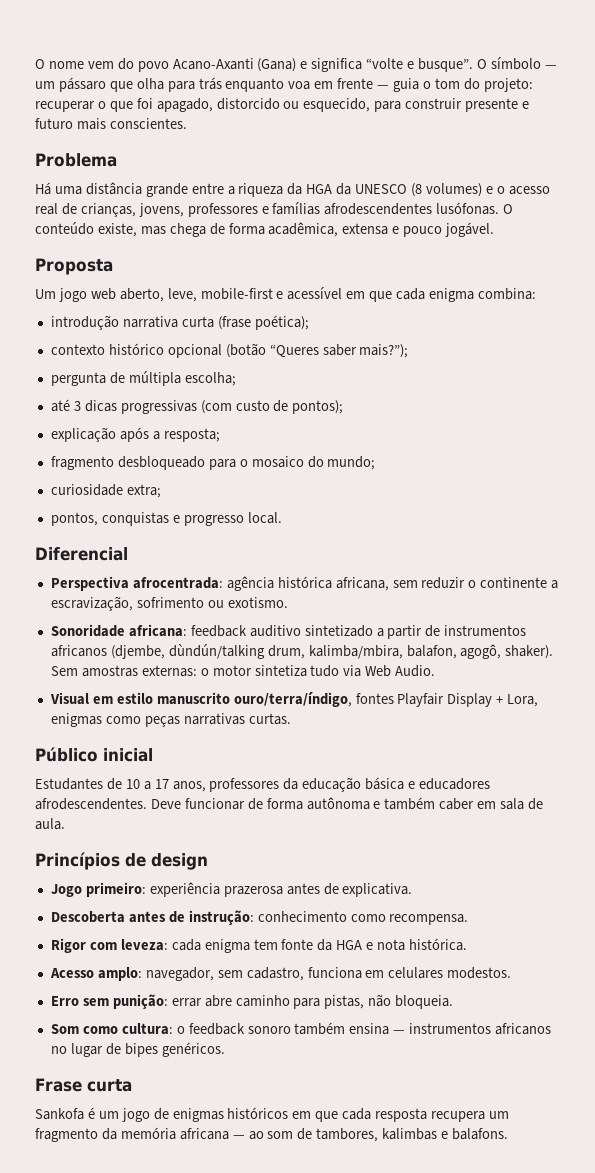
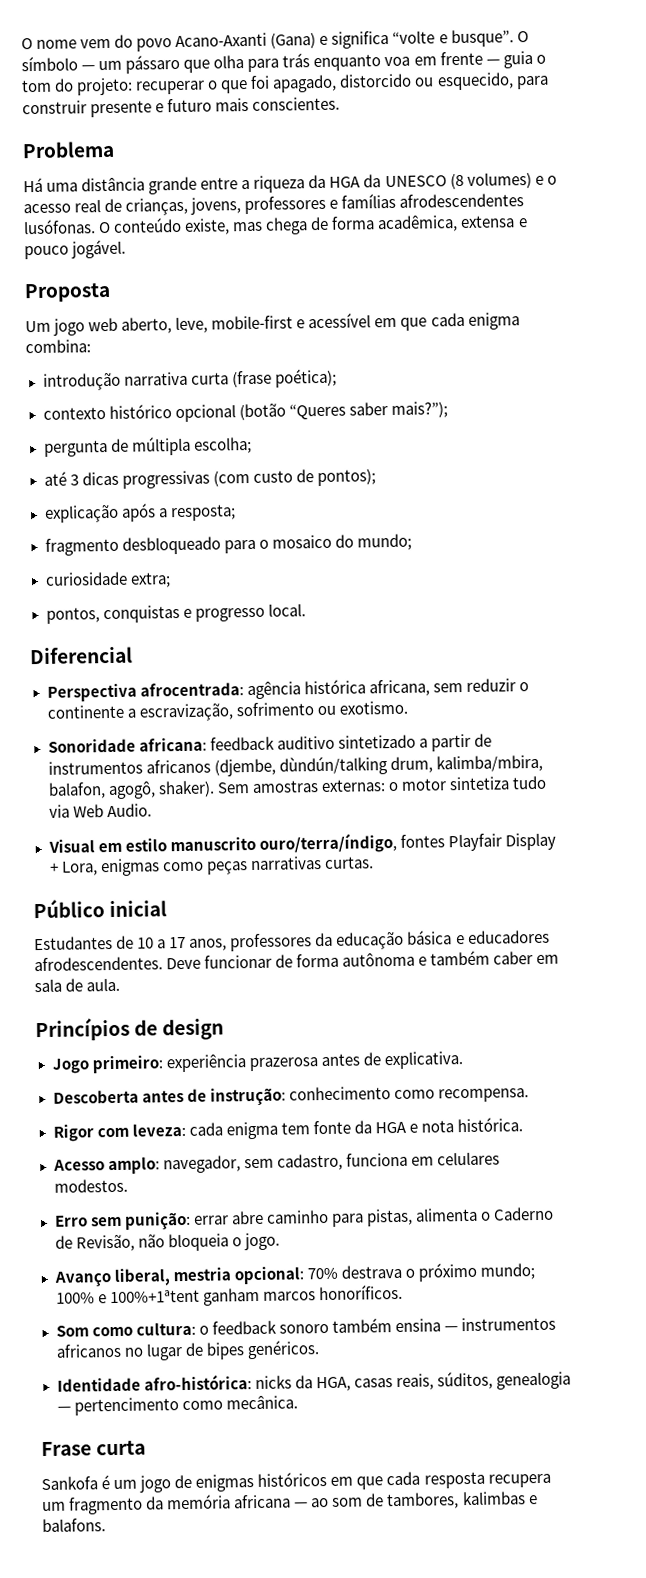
[368,994,454,1009] não bloqueia. -> [414,1206,554,1222] [54,1232,280,1252] [53,1262,535,1287] [55,1284,403,1306] alimenta o Caderno de Revisão, não bloqueia o jogo. // Avanço liberal, mestria opcional: 70% destrava o próximo mundo; 100% e 100%+1ªtent ganham marcos honoríficos.
(225, 1049) none -> [56,1371,571,1392] [56,1395,298,1416] // Identidade afro-histórica: nicks da HGA, casas reais, súditos, genealogia — pertencimento como mecânica.

